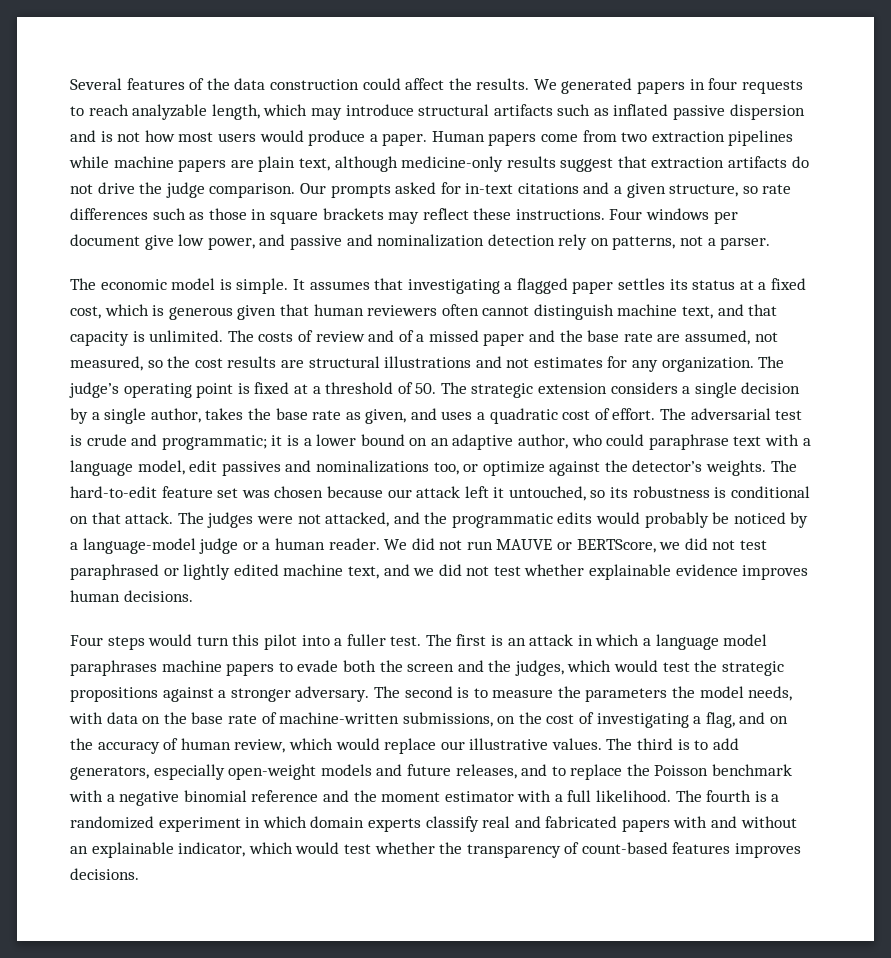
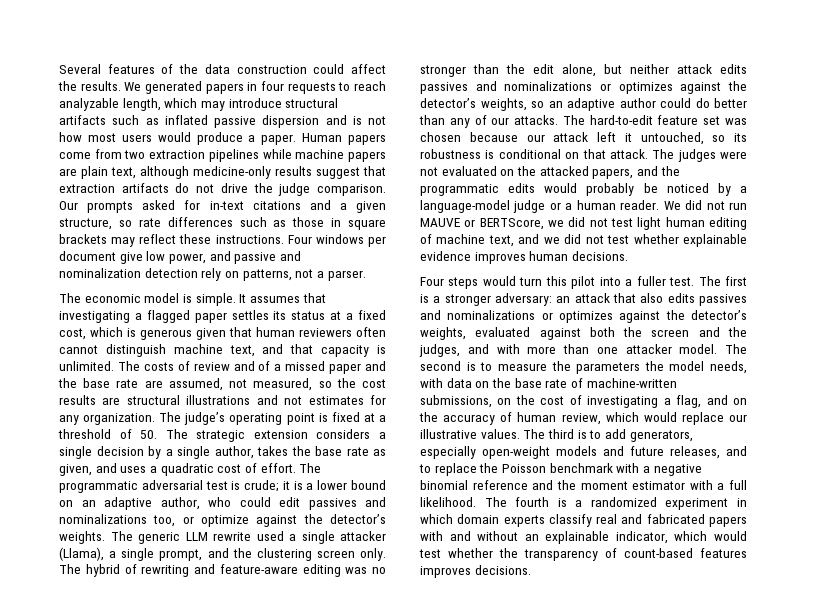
(687, 414) none -> [59,481,138,493] programmatic
[86,434,267,450] crude and programmatic; -> [244,480,280,492] crude;
[648,434,811,450] [70,460,185,476] paraphrase text with a language model, -> (271, 502) none
(797, 466) none -> [138,531,386,544] [59,547,386,561] [59,564,386,577] [420,64,747,77] [420,81,747,94] [420,98,747,111] [419,115,585,128] generic LLM rewrite used a single attacker (Llama), a single prompt, and the clustering screen only. The hybrid of rewriting and feature-aware editing was no stronger than the edit alone, but neither attack edits passives and nominalizations or optimizes against the detector’s weights, so an adaptive author could do better than any of our attacks. The
[325,512,390,527] attacked, -> [441,166,634,179] evaluated on the attacked papers,
[70,564,279,580] paraphrased or lightly edited -> [637,217,747,230] [420,234,432,244] light human editing of
[507,634,768,650] [70,660,339,676] an attack in which a language model paraphrases machine papers to evade -> [433,293,747,306] [420,310,747,323] [420,327,581,340] a stronger adversary: an attack that also edits passives and nominalizations or optimizes against the detector’s weights, evaluated against
[567,660,784,676] [70,686,370,702] which would test the strategic propositions against a stronger adversary. -> [467,344,718,354] and with more than one attacker model.

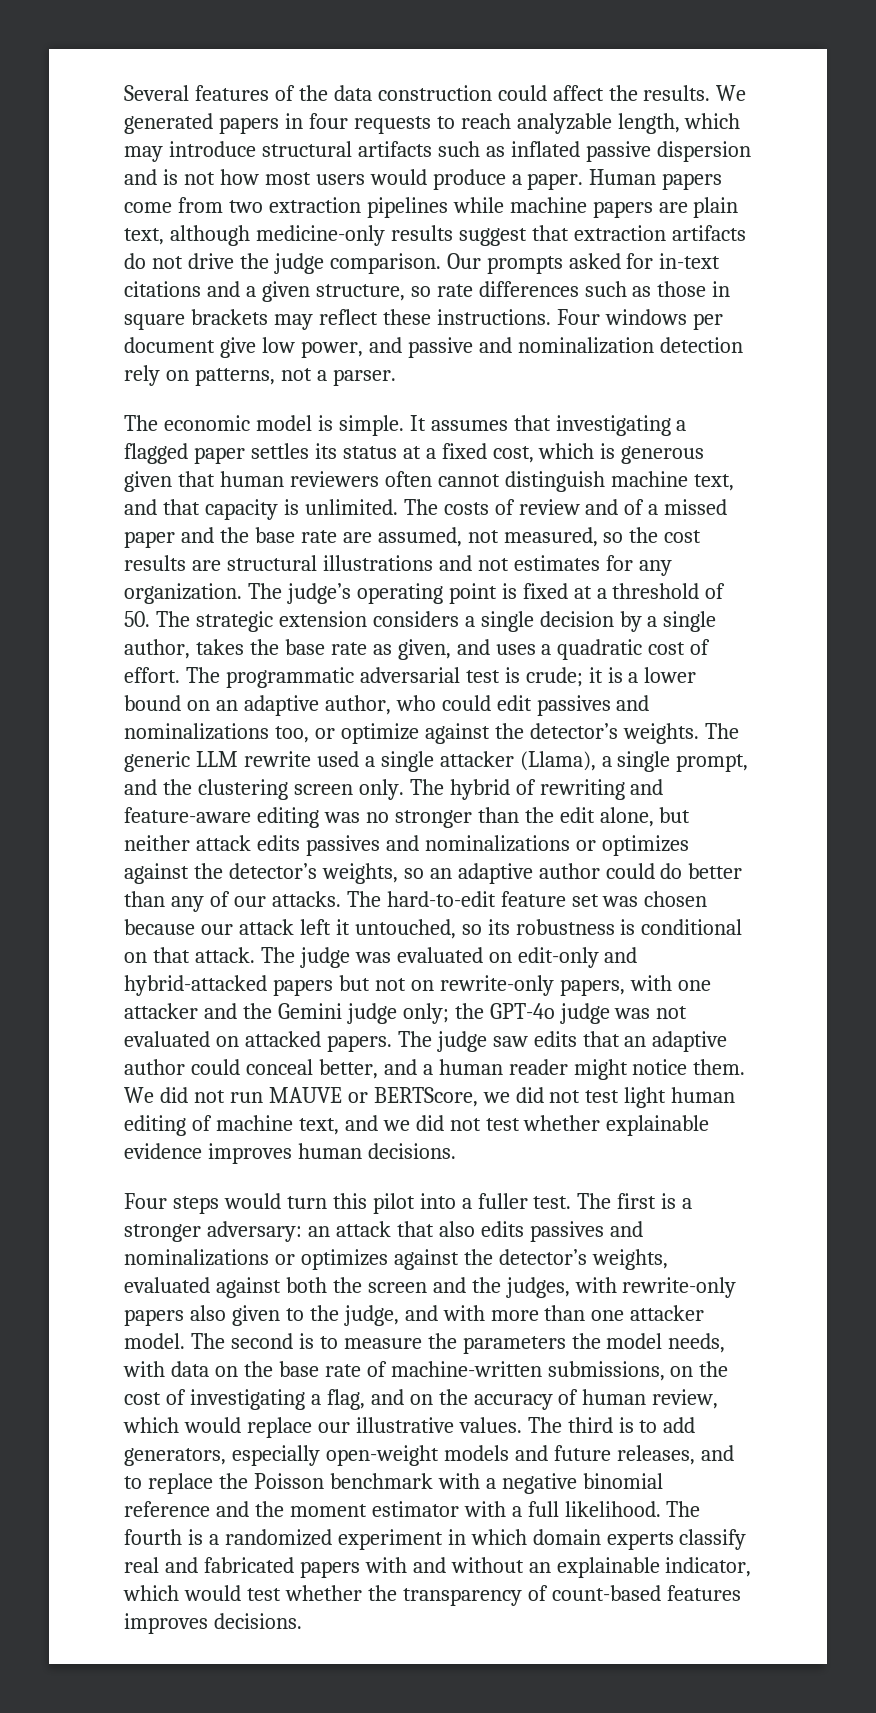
[677,149,747,162] [420,166,680,179] [420,183,747,196] [420,200,660,213] judges were not evaluated on the attacked papers, and the programmatic edits would probably be noticed by a language-model judge or a human reader. -> [299,947,638,968] [124,975,711,996] [124,1003,688,1024] [124,1031,728,1052] [124,1059,746,1080] judge was evaluated on edit-only and hybrid-attacked papers but not on rewrite-only papers, with one attacker and the Gemini judge only; the GPT-4o judge was not evaluated on attacked papers. The judge saw edits that an adaptive author could conceal better, and a human reader might notice them.
(460, 350) none -> [574,1277,737,1298] [124,1305,399,1326] with rewrite-only papers also given to the judge,

